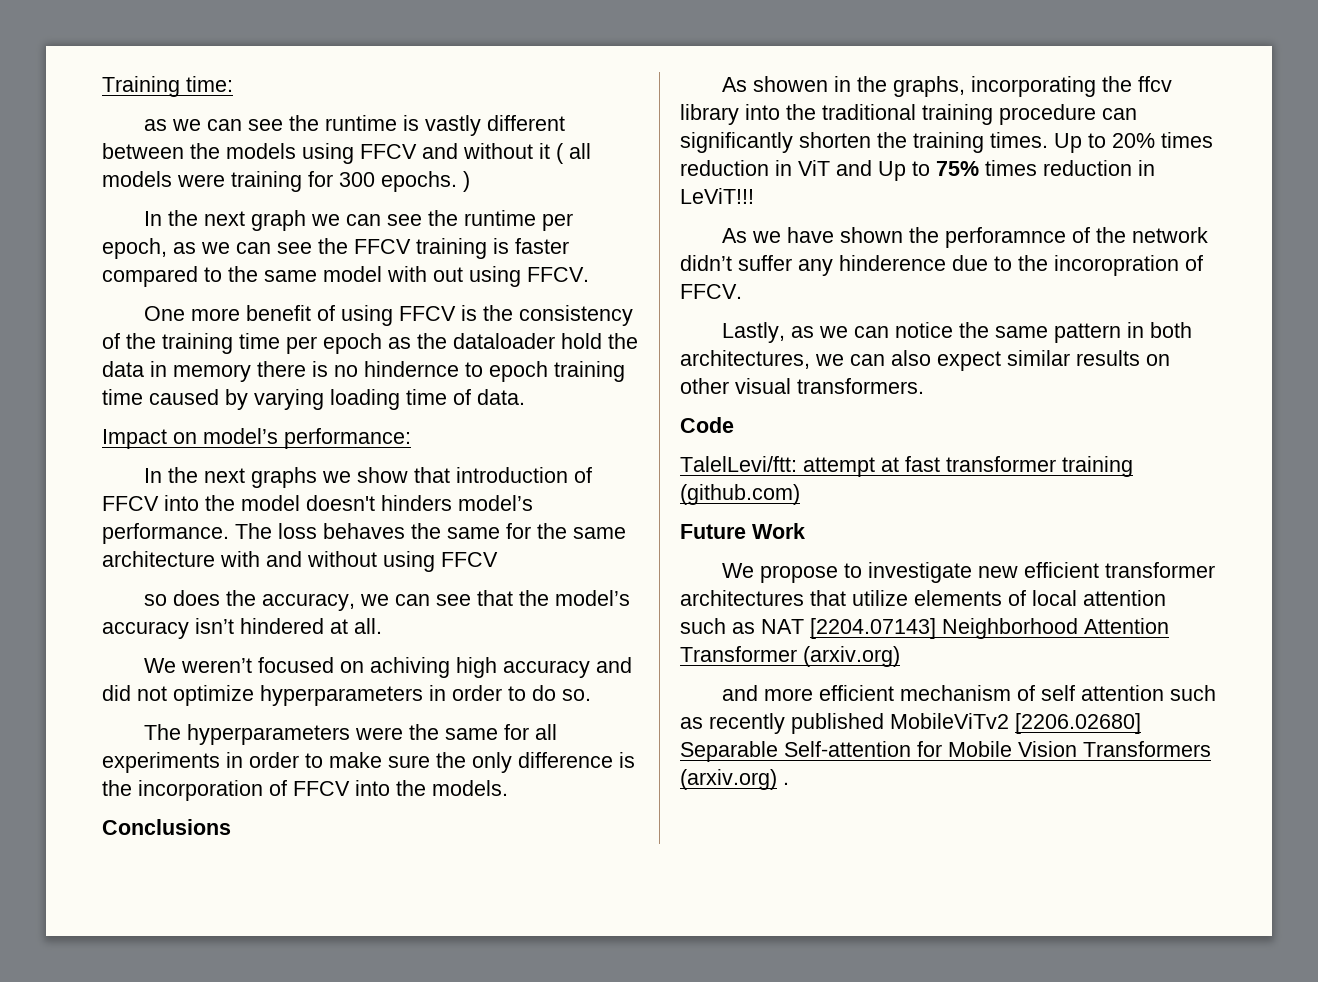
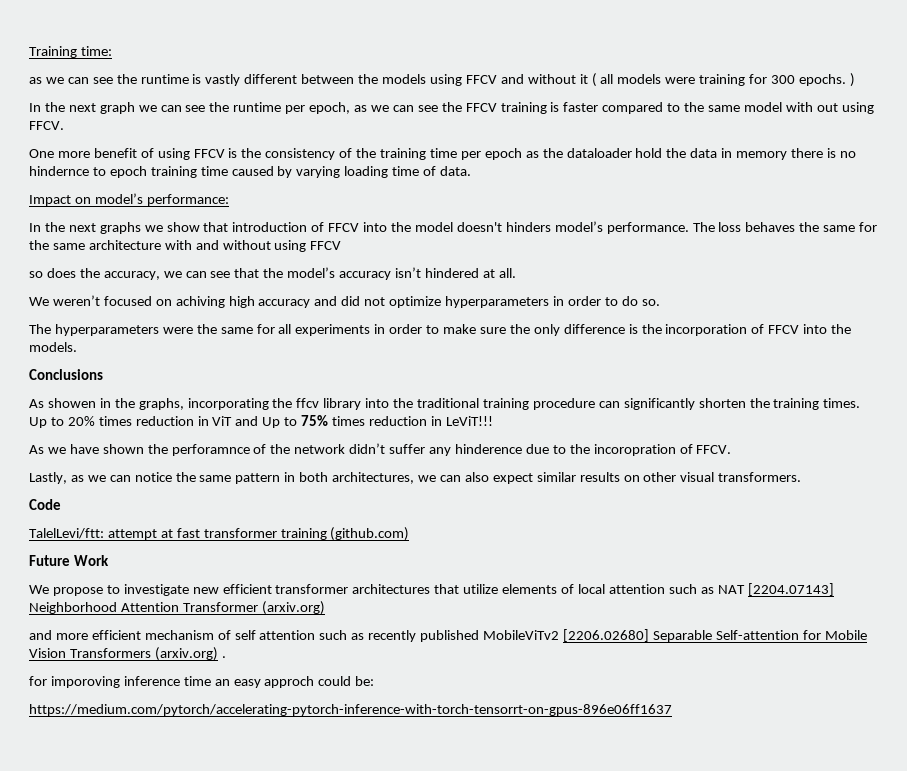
(789, 783) none -> [29,676,375,688] [29,704,672,716] // for imporoving inference time an easy approch could be: // https://medium.com/pytorch/accelerating-pytorch-inference-with-torch-tensorrt-on-gpus-896e06ff1637

